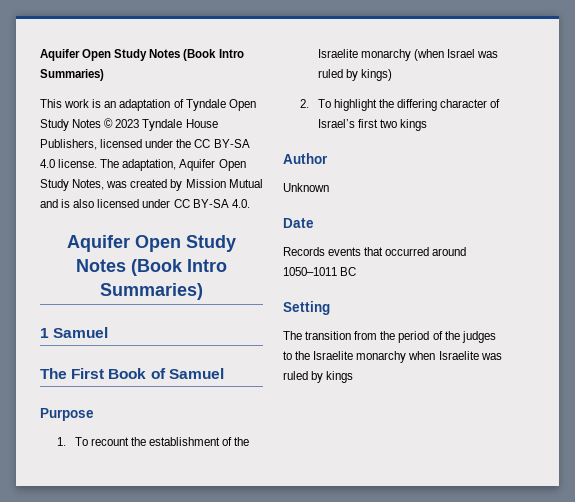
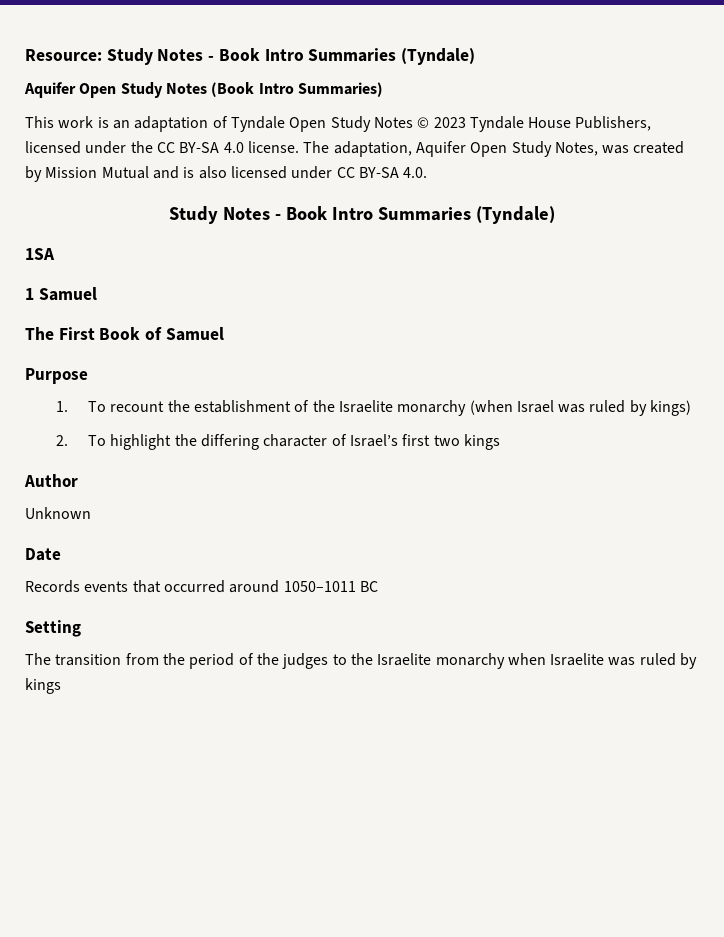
(40, 55) none -> [25,48,476,65] Resource: Study Notes - Book Intro Summaries (Tyndale) //
[67,235,236,252] [76,259,227,276] [100,283,203,300] Aquifer Open Study Notes (Book Intro Summaries) -> [169,206,555,224] [25,248,55,260] Study Notes - Book Intro Summaries (Tyndale) // 1SA

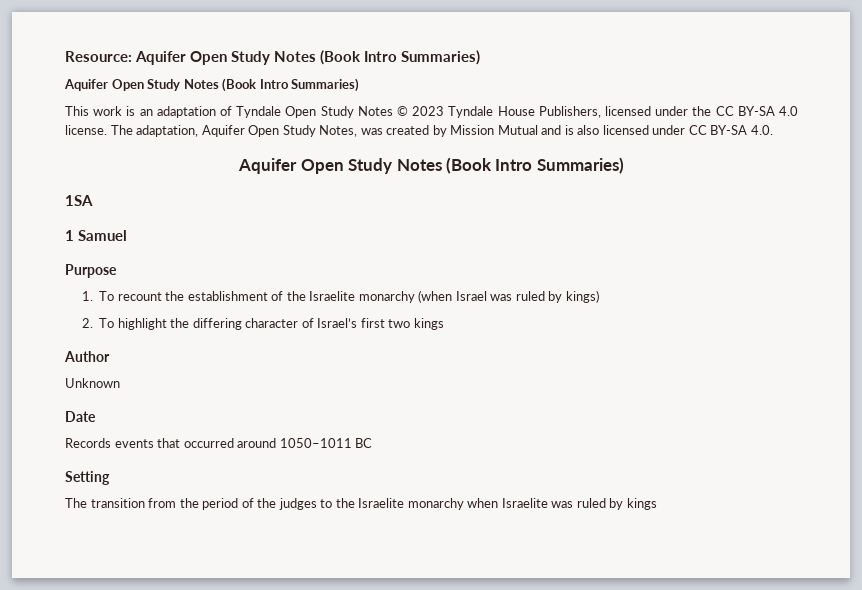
[106,48,476,65] Study Notes - Book Intro Summaries (Tyndale) -> [135,50,481,65] Aquifer Open Study Notes (Book Intro Summaries)
[169,206,555,224] [25,248,55,260] [25,287,97,301] [25,327,163,340] Study Notes - Book Intro Summaries (Tyndale) // 1SA // 1 Samuel // The First Book of -> [238,157,624,174] [65,195,93,206] [65,230,74,241] Aquifer Open Study Notes (Book Intro Summaries) // 1SA // 1

